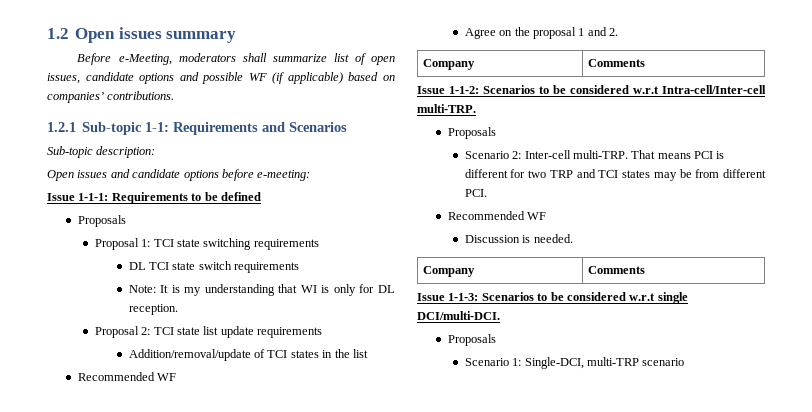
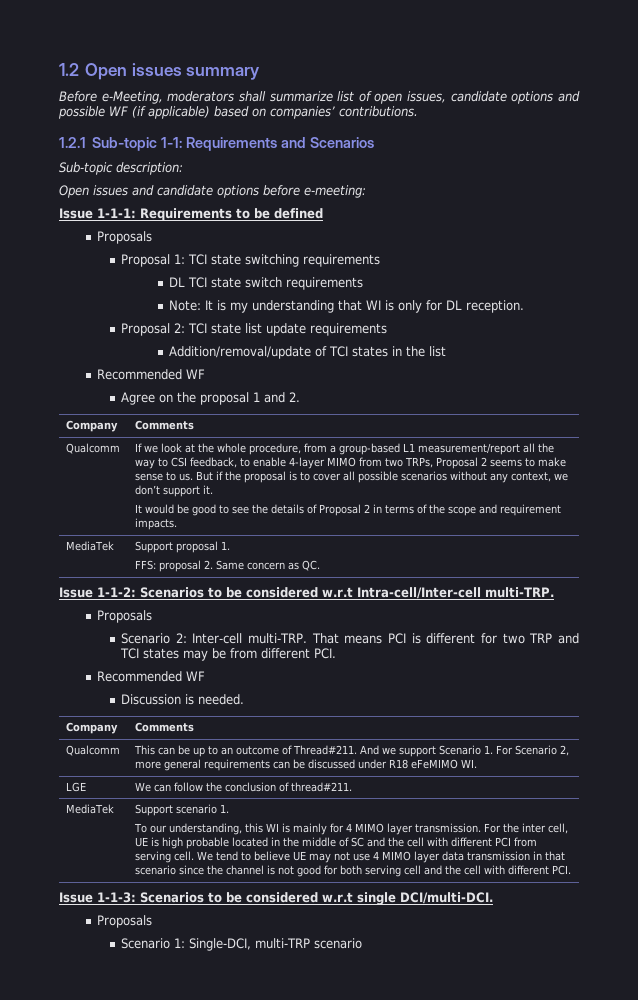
(646, 63) none -> [66,443,121,454] [135,443,555,455] [135,457,567,469] [135,471,569,483] [135,485,214,497] [135,504,562,516] [135,518,178,530] [66,541,115,551] [135,541,231,553] [135,560,321,572] // Qualcomm | If we look at the whole procedure, from a group-based L1 measurement/report all the way to CSI feedback, to enable 4-layer MIMO from two TRPs, Proposal 2 seems to make sense to us. But if the proposal is to cover all possible scenarios without any context, we don’t support it. // It would be good to see the details of Proposal 2 in terms of the scope and requirement impacts. // MediaTek | Support proposal 1. // FFS: proposal 2. Same concern as QC.
(646, 270) none -> [66,745,121,756] [134,745,570,757] [135,759,478,771] [66,782,87,792] [135,782,353,792] [66,804,115,814] [135,804,230,816] [134,823,569,835] [135,837,538,849] [135,851,566,863] [135,865,572,877] // Qualcomm | This can be up to an outcome of Thread#211. And we support Scenario 1. For Scenario 2, more general requirements can be discussed under R18 eFeMIMO WI. // LGE | We can follow the conclusion of thread#211. // MediaTek | Support scenario 1. // To our understanding, this WI is mainly for 4 MIMO layer transmission. For the inter cell, UE is high probable located in the middle of SC and the cell with different PCI from serving cell. We tend to believe UE may not use 4 MIMO layer data transmission in that scenario since the channel is not good for both serving cell and the cell with different PCI.

